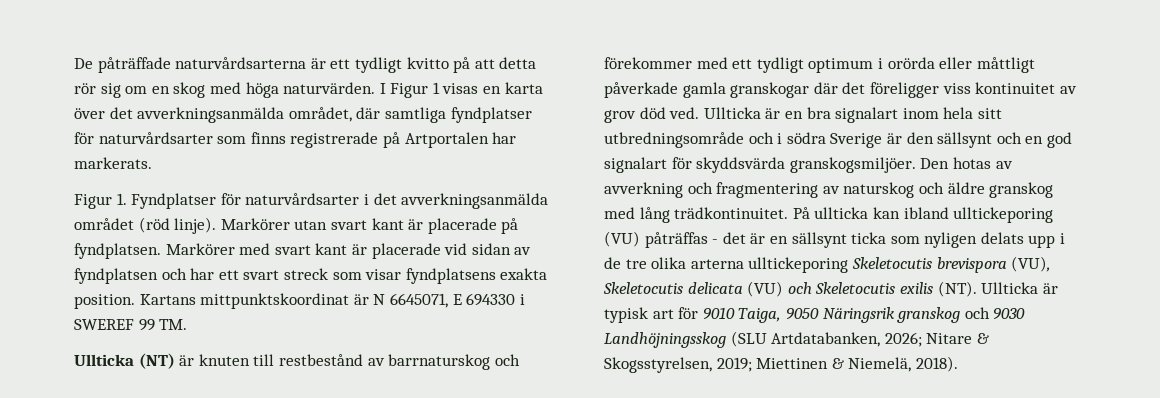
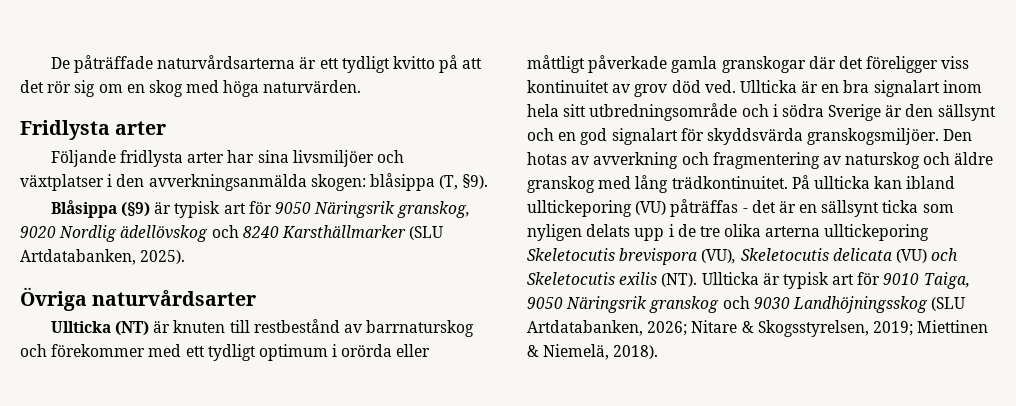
[499,57,537,69] detta -> [20,80,44,93] det
[379,82,543,98] [74,107,532,123] [74,132,517,148] [74,157,152,169] [74,193,549,209] [74,217,519,234] [74,243,532,259] [74,268,548,284] [74,293,525,309] [74,319,188,331] I Figur 1 visas en karta över det avverkningsanmälda området, där samtliga fyndplatser för naturvårdsarter som finns registrerade på Artportalen har markerats. // Figur 1. Fyndplatser för naturvårdsarter i det avverkningsanmälda området (röd linje). Markörer utan svart kant är placerade på fyndplatsen. Markörer med svart kant är placerade vid sidan av fyndplatsen och har ett svart streck som visar fyndplatsens exakta position. Kartans mittpunktskoordinat är N 6645071, E 694330 i SWEREF 99 TM. -> [20,120,167,140] [50,150,404,167] [20,173,489,191] [50,200,471,218] [20,225,444,242] [20,249,186,265] [20,287,257,311] // Fridlysta arter // Följande fridlysta arter har sina livsmiljöer och växtplatser i den avverkningsanmälda skogen: blåsippa (T, §9). // Blåsippa (§9) är typisk art för 9050 Näringsrik granskog, 9020 Nordlig ädellövskog och 8240 Karsthällmarker (SLU Artdatabanken, 2025). // Övriga naturvårdsarter

